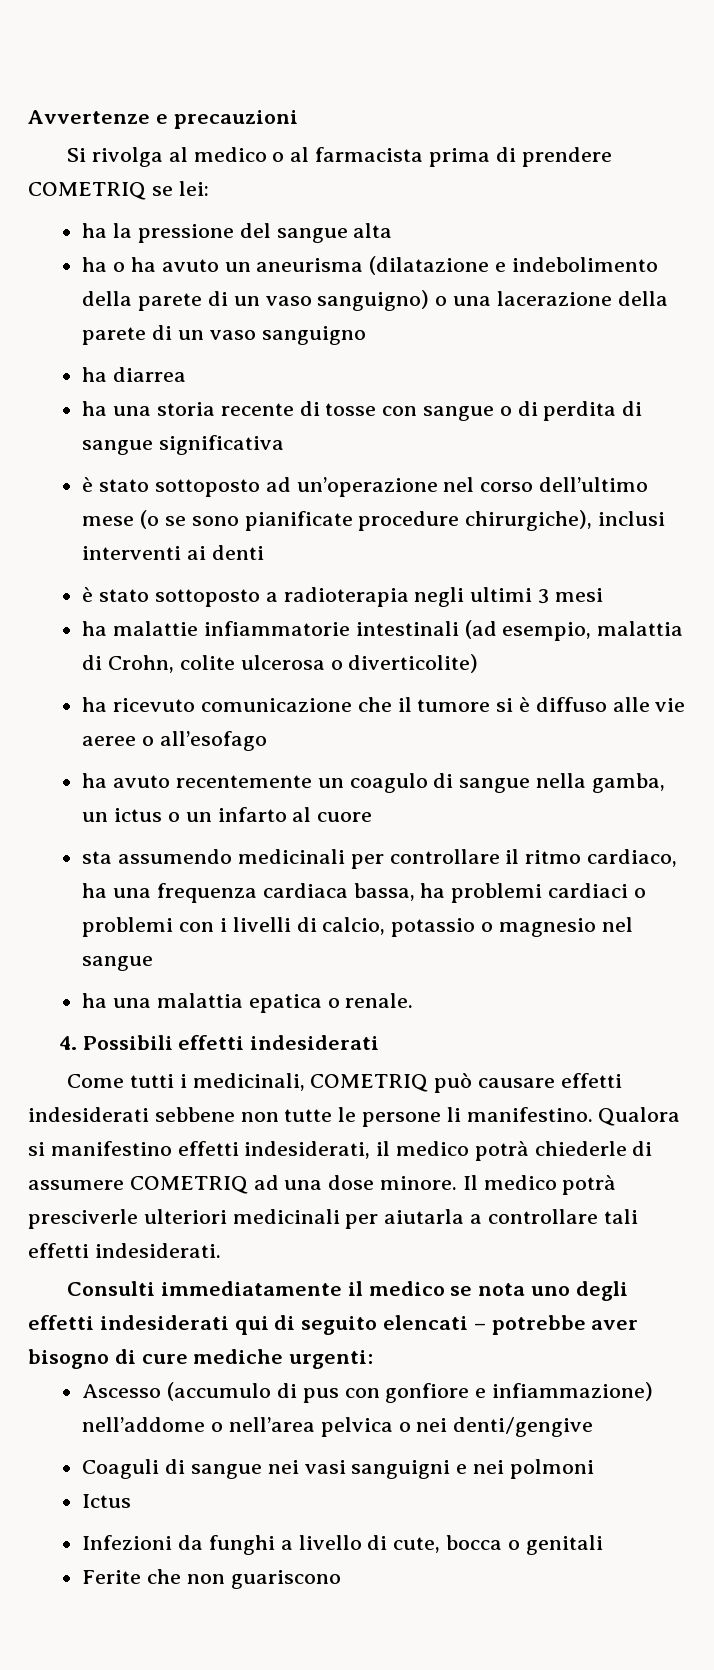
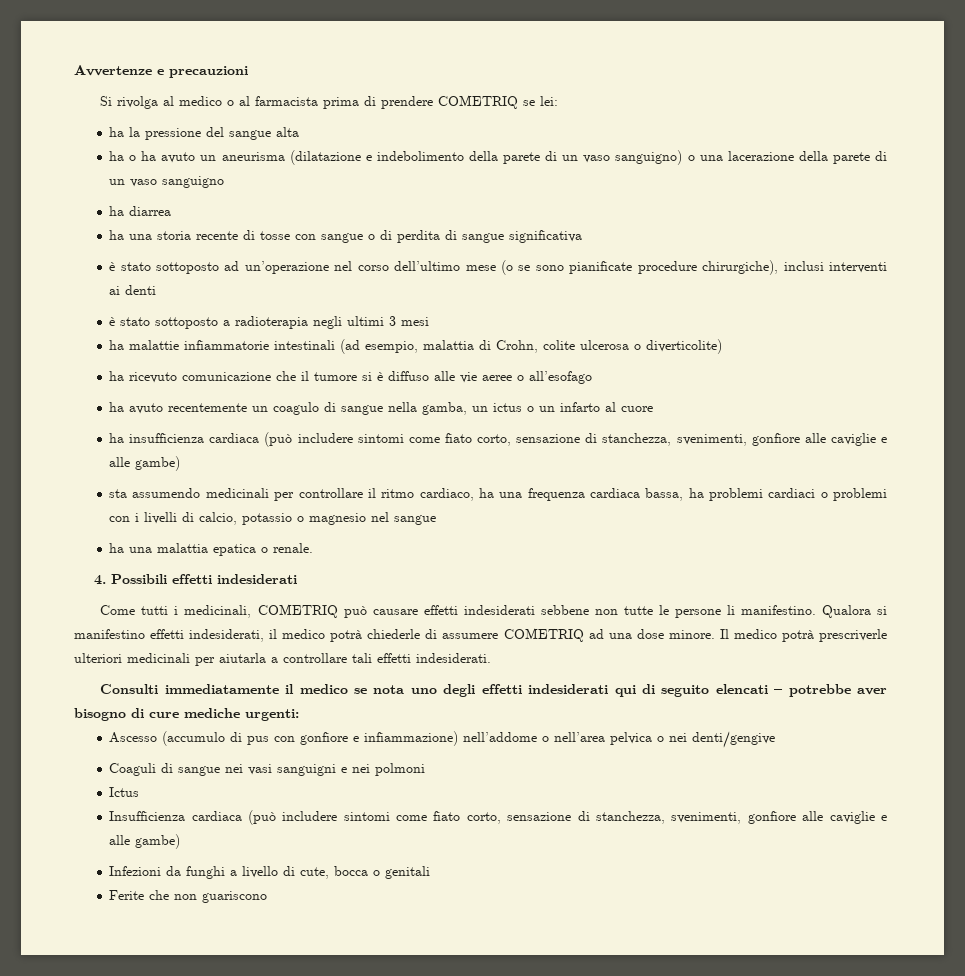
(373, 817) none -> [109,432,887,447] [109,456,181,471] // ha insufficienza cardiaca (può includere sintomi come fiato corto, sensazione di stanchezza, svenimenti, gonfiore alle caviglie e alle gambe)
[28,1209,138,1229] presciverle -> [818,629,887,642] prescriverle
(132, 1501) none -> [109,810,887,825] [109,834,181,849] // Insufficienza cardiaca (può includere sintomi come fiato corto, sensazione di stanchezza, svenimenti, gonfiore alle caviglie e alle gambe)

